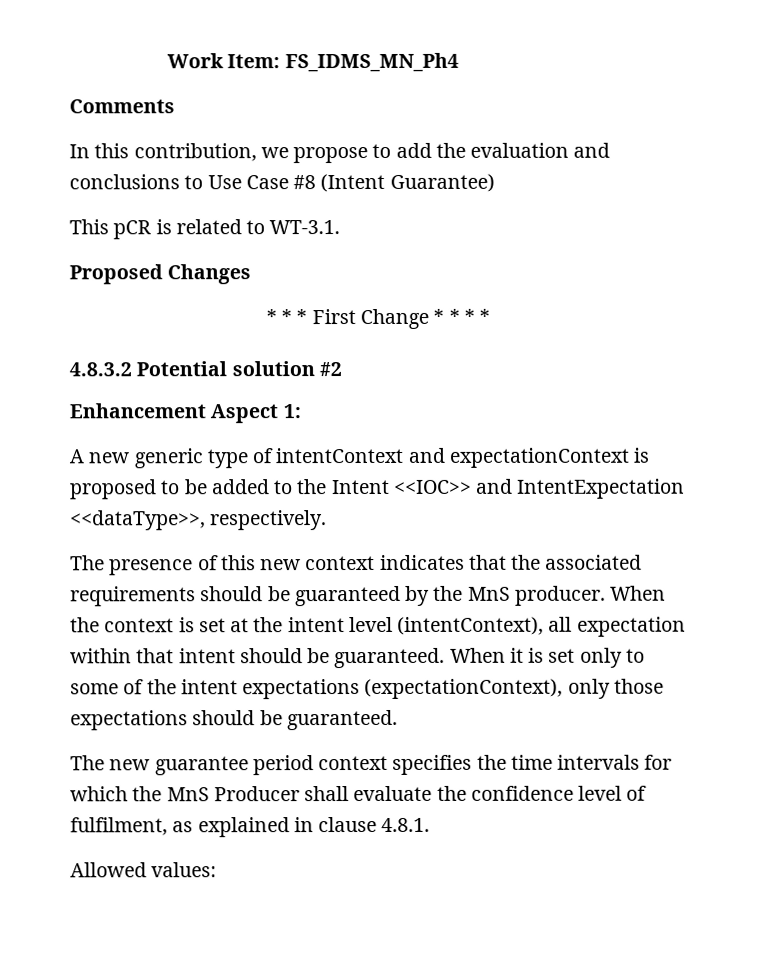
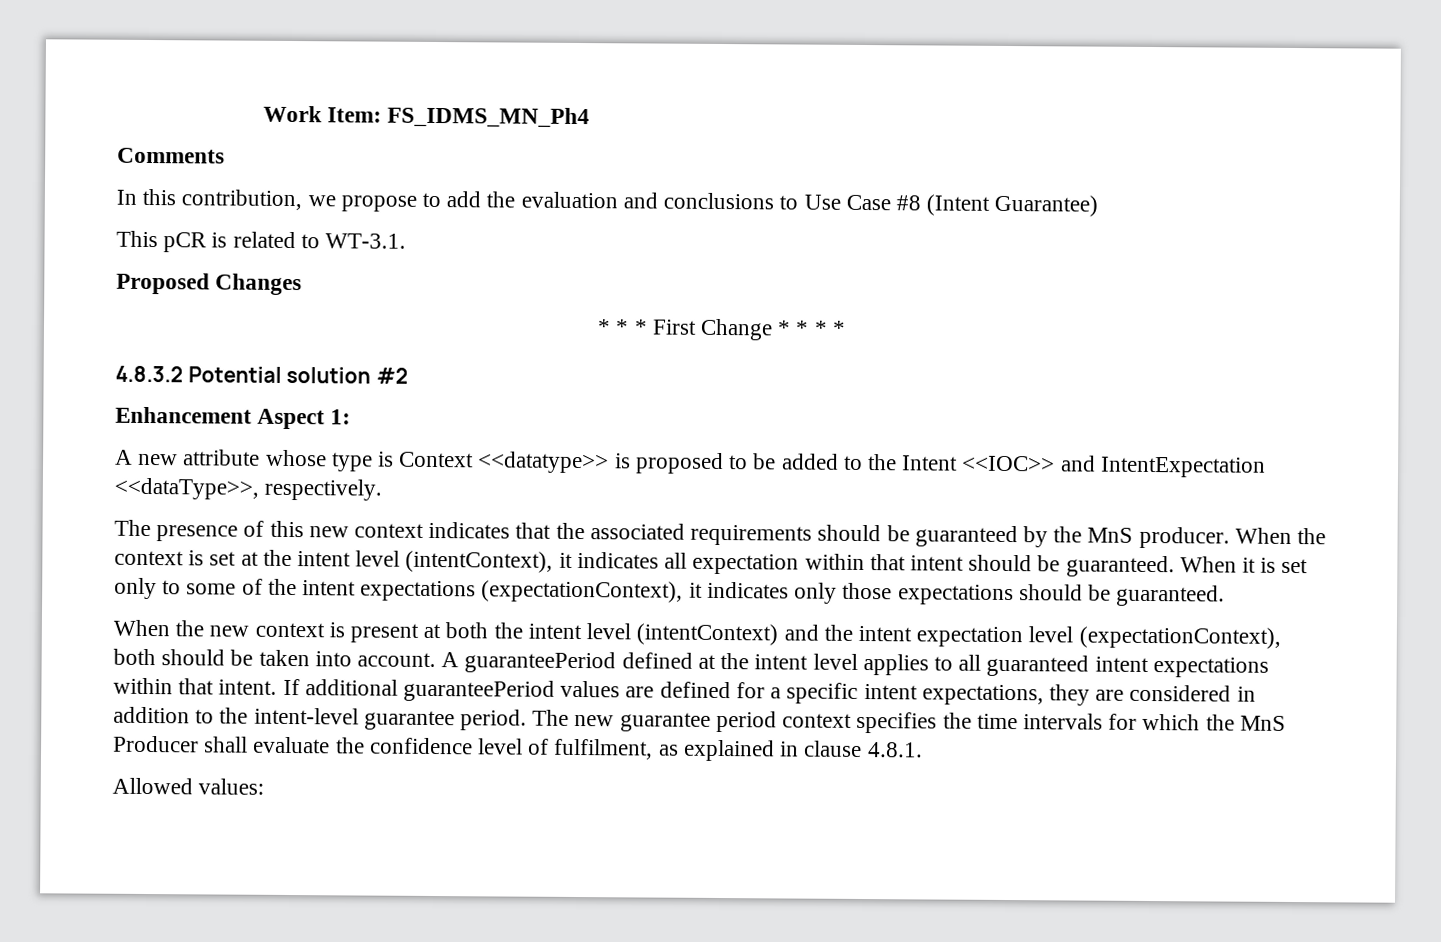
[133,447,629,469] generic type of intentContext and expectationContext -> [183,449,610,474] attribute whose type is Context <<datatype>>
(545, 625) none -> [558,551,659,569] it indicates
(564, 689) none -> [688,581,789,599] it indicates
(398, 720) none -> [113,619,1281,649] [113,648,1269,678] [113,677,1256,706] [113,706,528,731] When the new context is present at both the intent level (intentContext) and the intent expectation level (expectationContext), both should be taken into account. A guaranteePeriod defined at the intent level applies to all guaranteed intent expectations within that intent. If additional guaranteePeriod values are defined for a specific intent expectations, they are considered in addition to the intent-level guarantee period.

